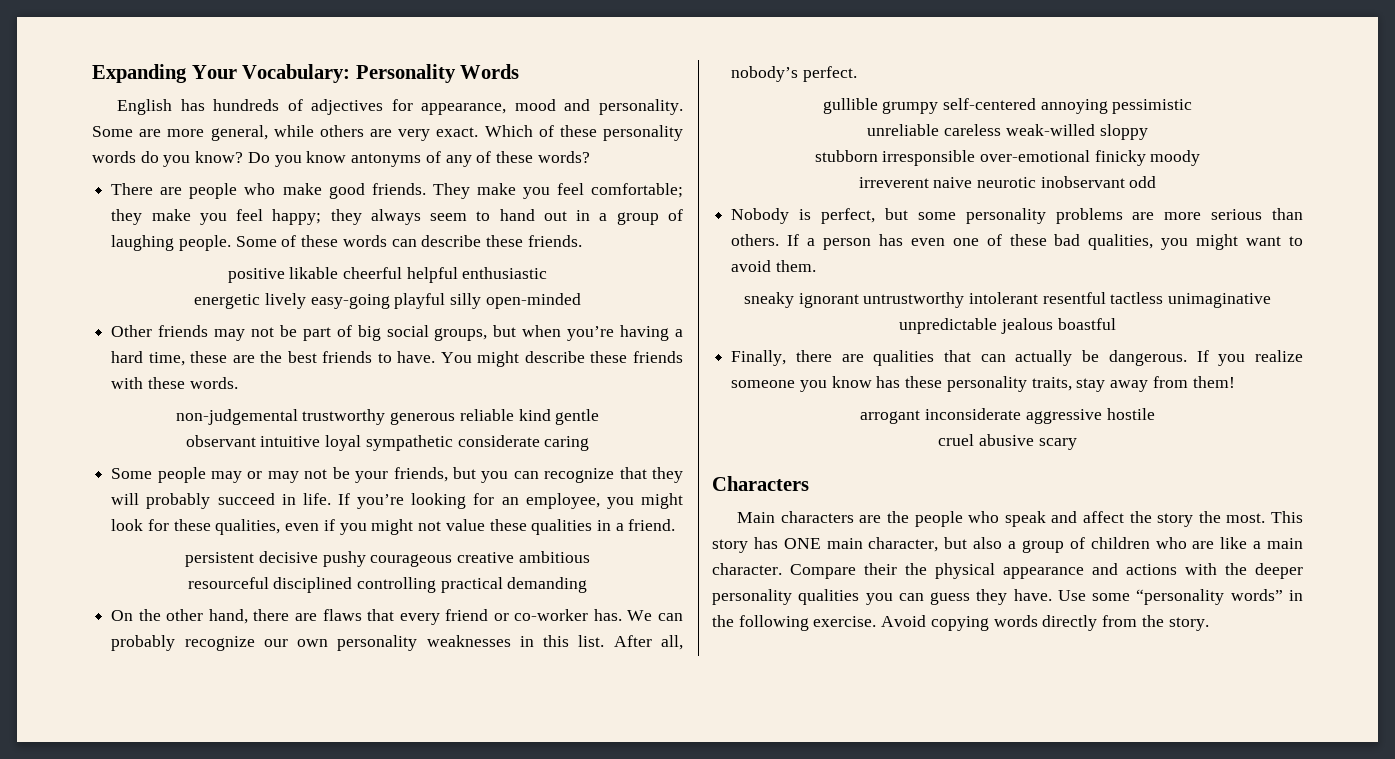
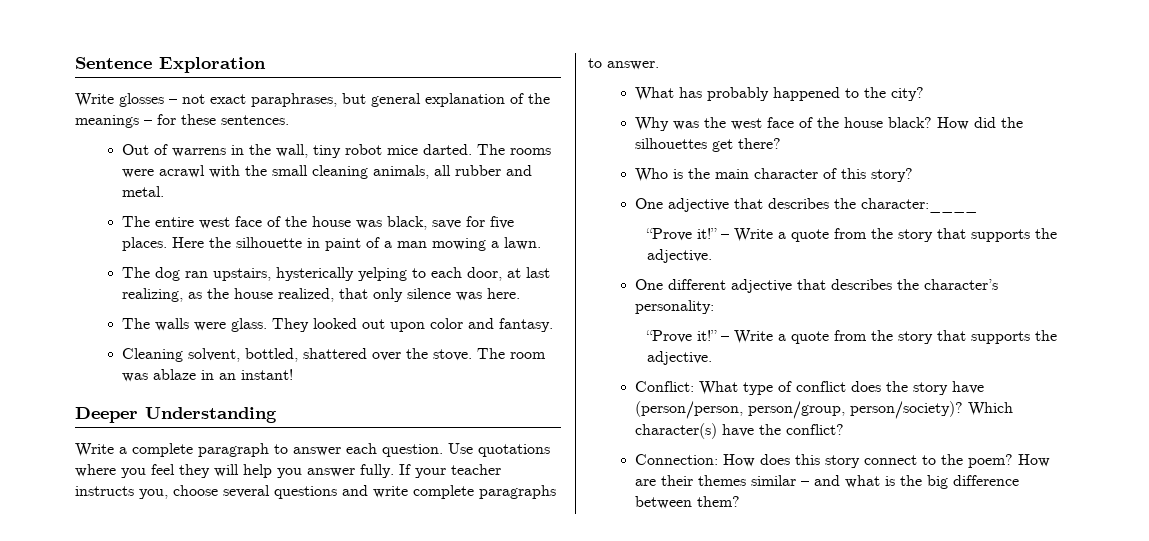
[92,64,520,83] [117,99,683,115] [92,125,683,141] [92,151,590,167] [111,183,683,199] [111,209,683,225] [111,235,582,251] [227,267,548,283] [194,293,581,309] [111,325,683,341] [111,351,683,367] [111,377,238,389] [175,409,600,425] [185,435,590,451] [111,467,683,483] [111,493,683,509] [111,519,676,535] [185,551,590,567] [187,577,588,593] [111,609,684,625] [111,635,683,651] [731,66,857,82] [822,98,1193,114] [867,124,1148,140] [814,150,1201,166] [858,176,1157,188] [731,208,1303,224] [731,234,1303,250] [731,260,816,272] [743,292,1272,308] [899,318,1116,334] [731,350,1303,366] [731,376,1235,392] [860,408,1155,424] [938,434,1077,450] [712,476,809,491] [737,511,1303,527] [712,537,1303,553] [712,563,1303,579] [712,589,1303,605] [712,615,1209,631] Expanding Your Vocabulary: Personality Words // English has hundreds of adjectives for appearance, mood and personality. Some are more general, while others are very exact. Which of these personality words do you know? Do you know antonyms of any of these words? // There are people who make good friends. They make you feel comfortable; they make you feel happy; they always seem to hand out in a group of laughing people. Some of these words can describe these friends. // positive likable cheerful helpful enthusiastic // energetic lively easy-going playful silly open-minded // Other friends may not be part of big social groups, but when you’re having a hard time, these are the best friends to have. You might describe these friends with these words. // non-judgemental trustworthy generous reliable kind gentle // observant intuitive loyal sympathetic considerate caring // Some people may or may not be your friends, but you can recognize that they will probably succeed in life. If you’re looking for an employee, you might look for these qualities, even if you might not value these qualities in a friend. // persistent decisive pushy courageous creative ambitious // resourceful disciplined controlling practical demanding // On the other hand, there are flaws that every friend or co-worker has. We can probably recognize our own personality weaknesses in this list. After all, nobody’s perfect. // gullible grumpy self-centered annoying pessimistic // unreliable careless weak-willed sloppy // stubborn irresponsible over-emotional finicky moody // irreverent naive neurotic inobservant odd // Nobody is perfect, but some personality problems are more serious than others. If a person has even one of these bad qualities, you might want to avoid them. // sneaky ignorant untrustworthy intolerant resentful tactless unimaginative unpredictable jealous boastful // Finally, there are qualities that can actually be dangerous. If you realize someone you know has these personality traits, stay away from them! // arrogant inconsiderate aggressive hostile // cruel abusive scary // Characters // Main characters are the people who speak and affect the story the most. This story has ONE main character, but also a group of children who are like a main character. Compare their the physical appearance and actions with the deeper personality qualities you can guess they have. Use some “personality words” in the following exercise. Avoid copying words directly from the story. -> [75,57,266,73] [75,93,550,107] [75,114,289,128] [121,144,551,158] [121,165,532,179] [121,186,164,197] [121,216,514,230] [121,237,541,251] [121,267,550,281] [121,288,520,302] [121,318,553,332] [121,348,546,362] [121,369,293,382] [75,407,277,423] [75,443,550,457] [75,464,501,478] [75,485,556,499] [588,58,659,70] [634,87,924,101] [634,117,1023,131] [634,138,781,152] [634,168,913,182] [634,198,977,213] [645,228,1057,242] [646,249,712,263] [634,279,998,293] [634,300,714,314] [645,330,1057,344] [646,351,712,365] [634,381,984,395] [634,401,1013,419] [634,423,844,439] [634,454,1050,468] [634,475,1019,489] [634,496,740,509] Sentence Exploration // Write glosses – not exact paraphrases, but general explanation of the meanings – for these sentences. // Out of warrens in the wall, tiny robot mice darted. The rooms were acrawl with the small cleaning animals, all rubber and metal. // The entire west face of the house was black, save for five places. Here the silhouette in paint of a man mowing a lawn. // The dog ran upstairs, hysterically yelping to each door, at last realizing, as the house realized, that only silence was here. // The walls were glass. They looked out upon color and fantasy. // Cleaning solvent, bottled, shattered over the stove. The room was ablaze in an instant! // Deeper Understanding // Write a complete paragraph to answer each question. Use quotations where you feel they will help you answer fully. If your teacher instructs you, choose several questions and write complete paragraphs to answer. // What has probably happened to the city? // Why was the west face of the house black? How did the silhouettes get there? // Who is the main character of this story? // One adjective that describes the character:____ // “Prove it!” – Write a quote from the story that supports the adjective. // One different adjective that describes the character’s personality: // “Prove it!” – Write a quote from the story that supports the adjective. // Conflict: What type of conflict does the story have (person/person, person/group, person/society)? Which character(s) have the conflict? // Connection: How does this story connect to the poem? How are their themes similar – and what is the big difference between them?

